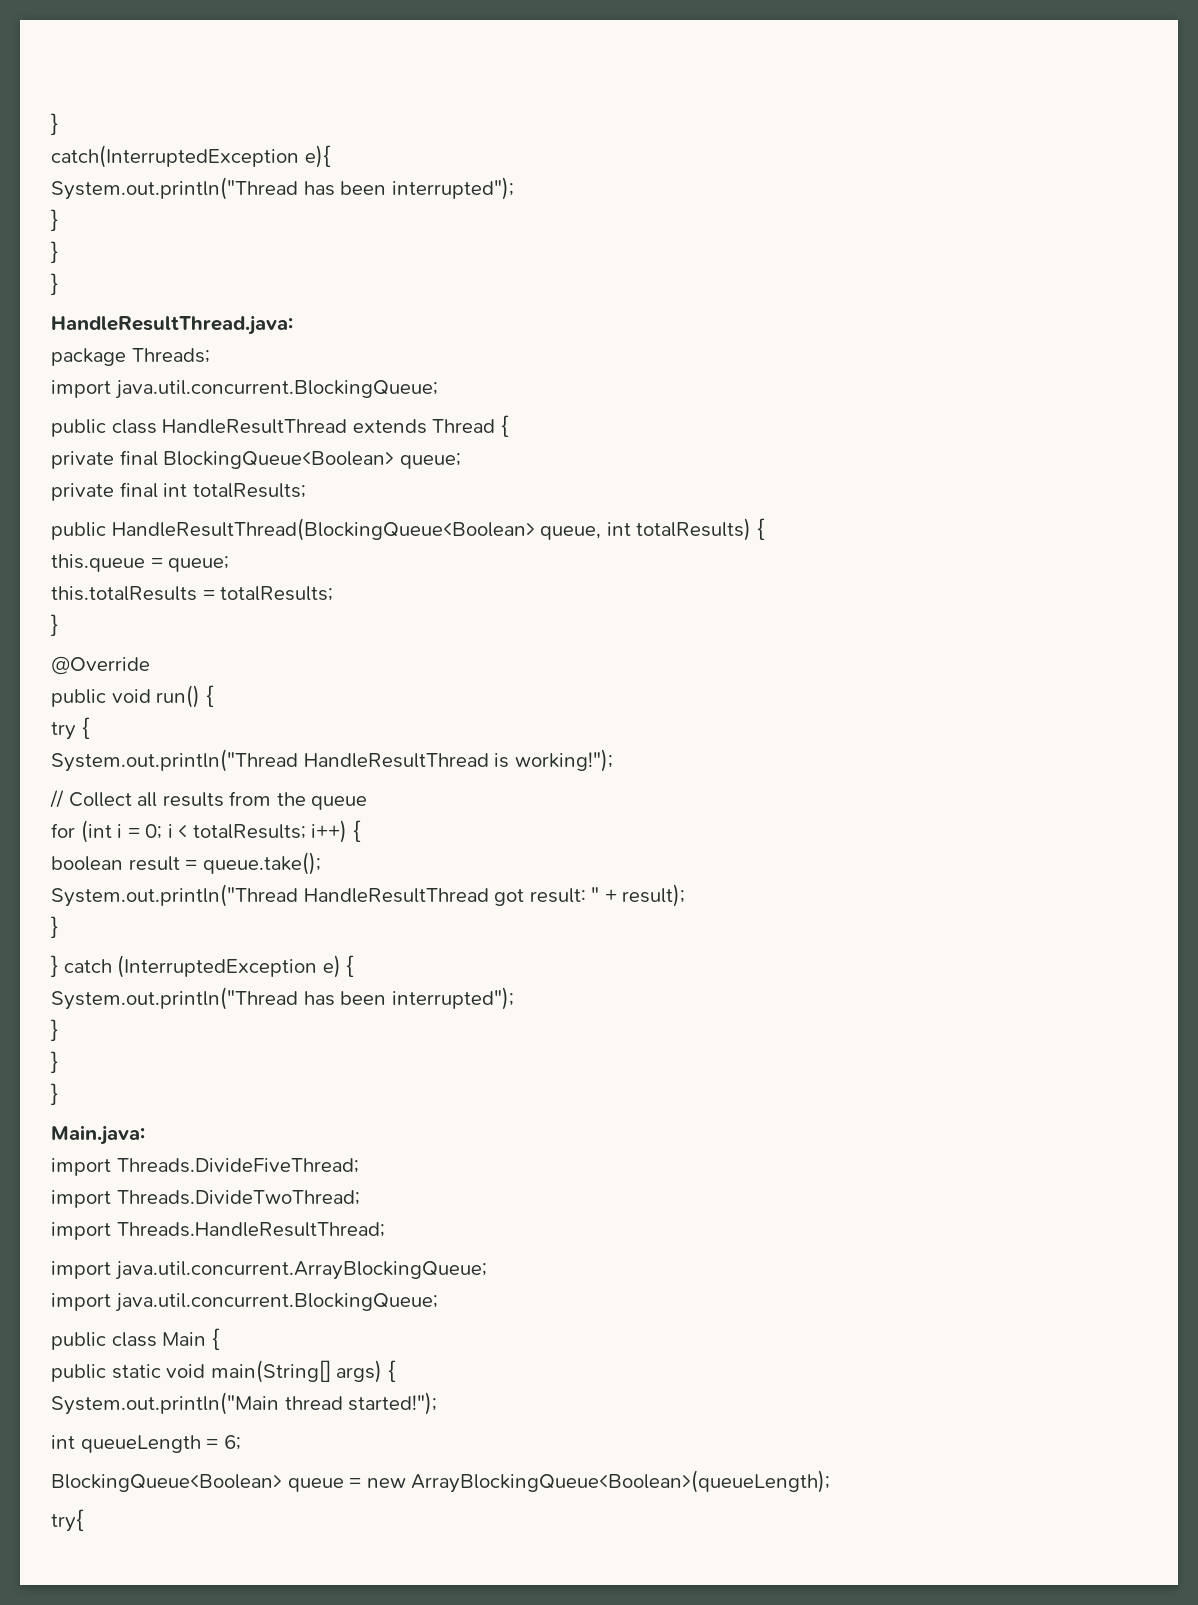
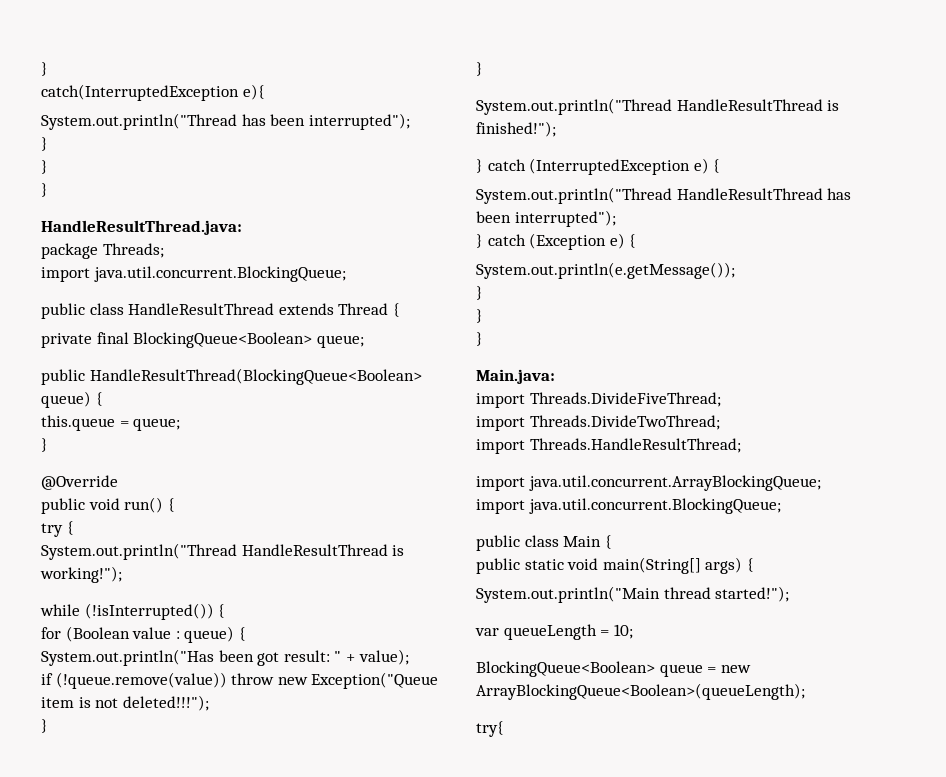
[51,482,306,501] // private final int totalResults; -> (364, 341) none
[540,518,752,541] queue, int totalResults) -> [41,391,91,408] queue)
[51,586,334,601] // this.totalResults = totalResults; -> (181, 424) none
[50,790,368,810] [51,820,361,843] [51,852,321,875] [51,884,686,907] [51,916,58,938] // Collect all results from the queue // for (int i = 0; i < totalResults; i++) { // boolean result = queue.take(); // System.out.println("Thread HandleResultThread got result: " + result); // } -> [40,603,226,620] [41,626,246,643] [41,649,409,666] [41,672,439,689] [41,695,209,711] [41,719,48,733] [476,62,483,76] [476,98,840,115] [476,121,556,137] while (!isInterrupted()) { // for (Boolean value : queue) { // System.out.println("Has been got result: " + value); // if (!queue.remove(value)) throw new Exception("Queue item is not deleted!!!"); // } // } // System.out.println("Thread HandleResultThread is finished!");
[303,987,514,1010] has been interrupted"); -> [676,188,852,200] [476,210,616,227] [476,233,637,250] [476,262,735,279] HandleResultThread has been interrupted"); // } catch (Exception e) { // System.out.println(e.getMessage());
[51,1435,75,1449] int -> [475,628,499,636] var
[223,1435,241,1450] 6; -> [613,624,633,639] 10;

